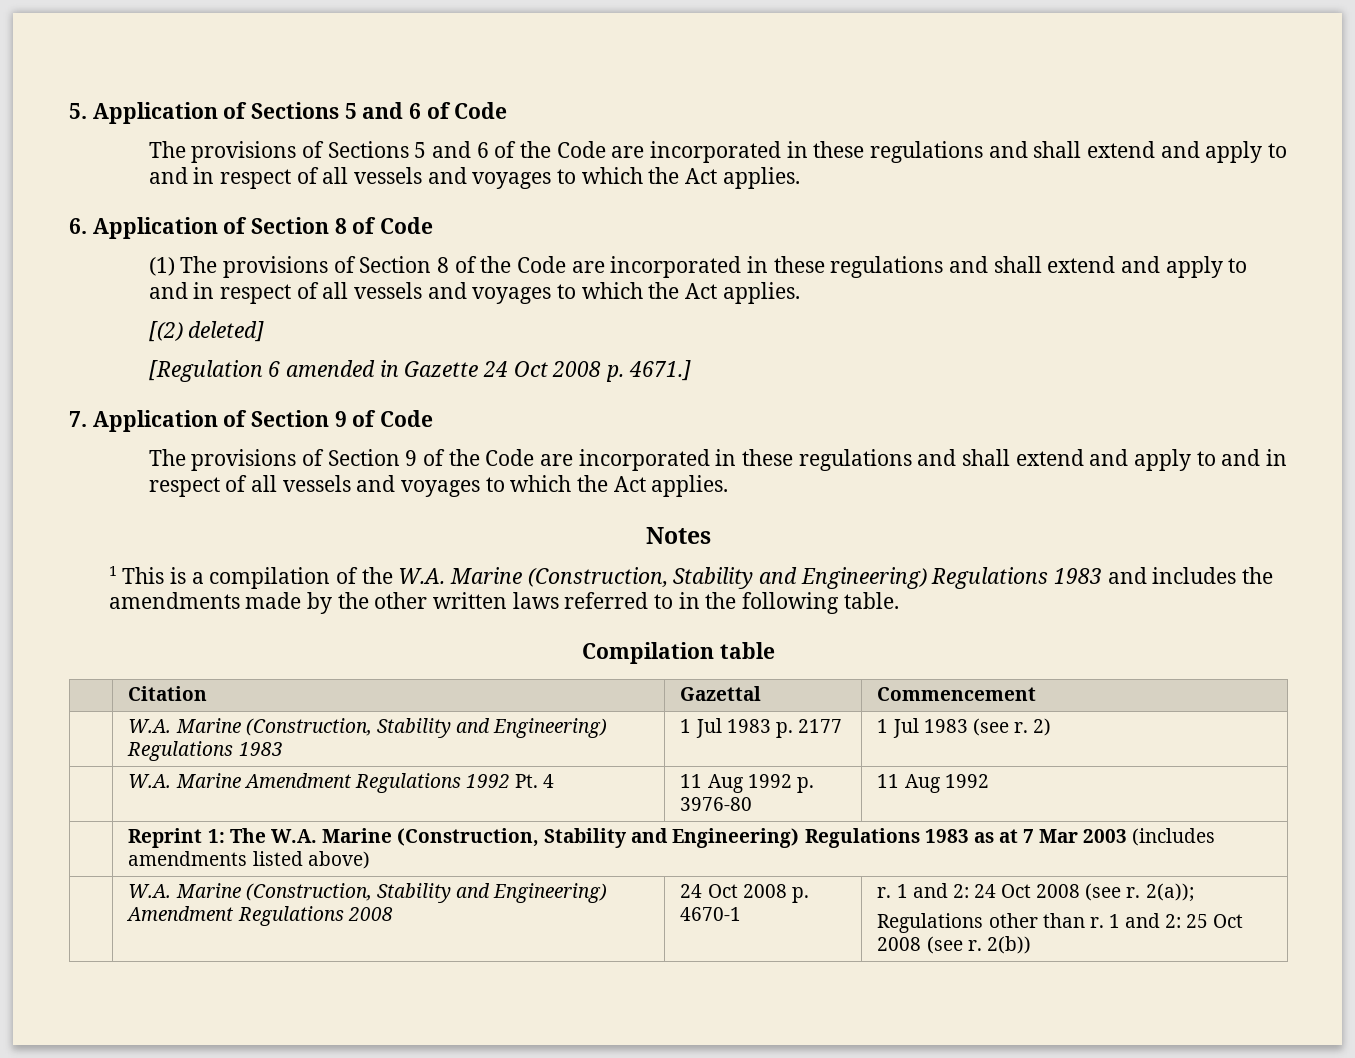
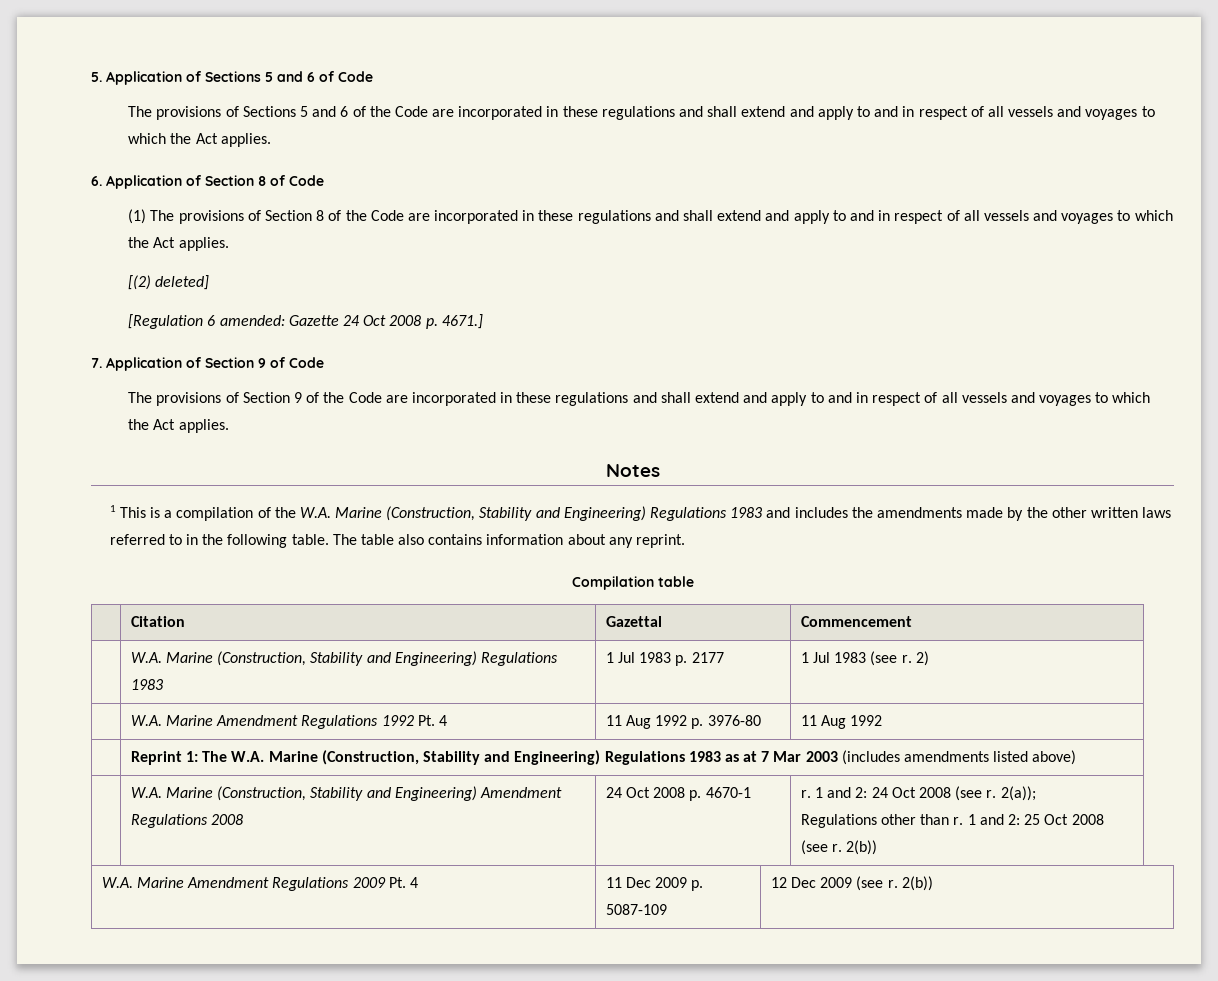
[285,360,399,377] amended in -> [219,315,285,326] amended:
(899, 600) none -> [332,534,686,548] The table also contains information about any reprint.
(1031, 945) none -> [101,877,418,891] [605,877,704,891] [605,904,667,915] [770,876,933,891] // W.A. Marine Amendment Regulations 2009 Pt. 4 | 11 Dec 2009 p. 5087-109 | 12 Dec 2009 (see r. 2(b))

